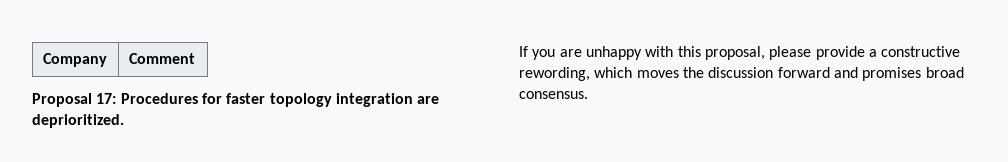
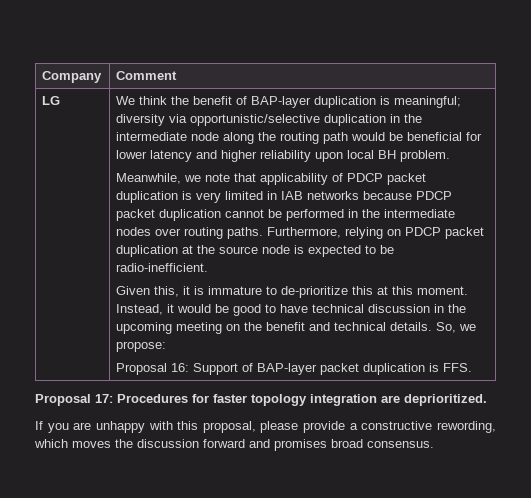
(195, 58) none -> [42,96,61,105] [116,96,462,108] [116,114,423,126] [116,132,483,144] [116,150,451,162] [116,173,427,185] [116,191,453,203] [116,209,456,221] [116,227,485,239] [116,245,395,257] [116,263,209,272] [116,286,469,298] [116,304,467,316] [116,322,477,334] [116,341,167,352] [116,363,473,375] // LG | We think the benefit of BAP-layer duplication is meaningful; diversity via opportunistic/selective duplication in the intermediate node along the routing path would be beneficial for lower latency and higher reliability upon local BH problem. // Meanwhile, we note that applicability of PDCP packet duplication is very limited in IAB networks because PDCP packet duplication cannot be performed in the intermediate nodes over routing paths. Furthermore, relying on PDCP packet duplication at the source node is expected to be radio-inefficient. // Given this, it is immature to de-prioritize this at this moment. Instead, it would be good to have technical discussion in the upcoming meeting on the benefit and technical details. So, we propose: // Proposal 16: Support of BAP-layer packet duplication is FFS.

